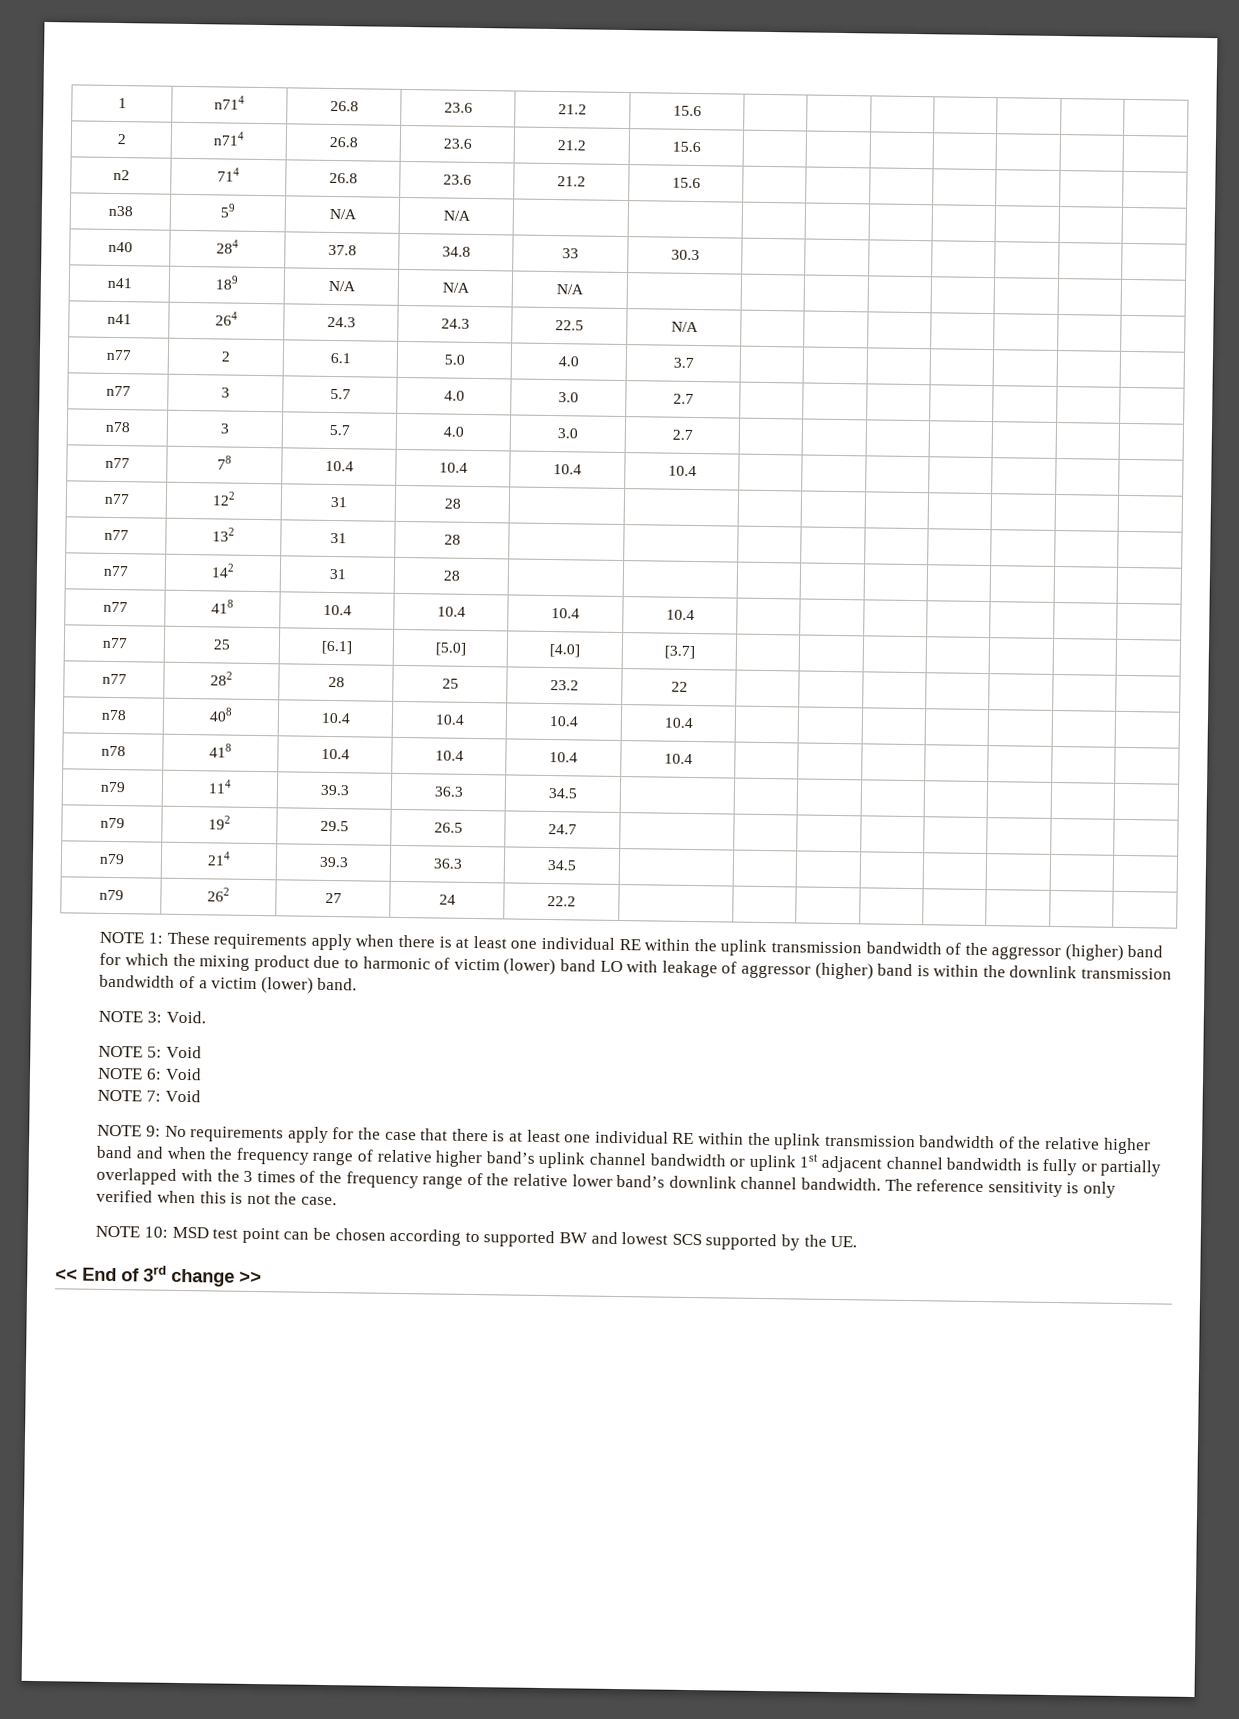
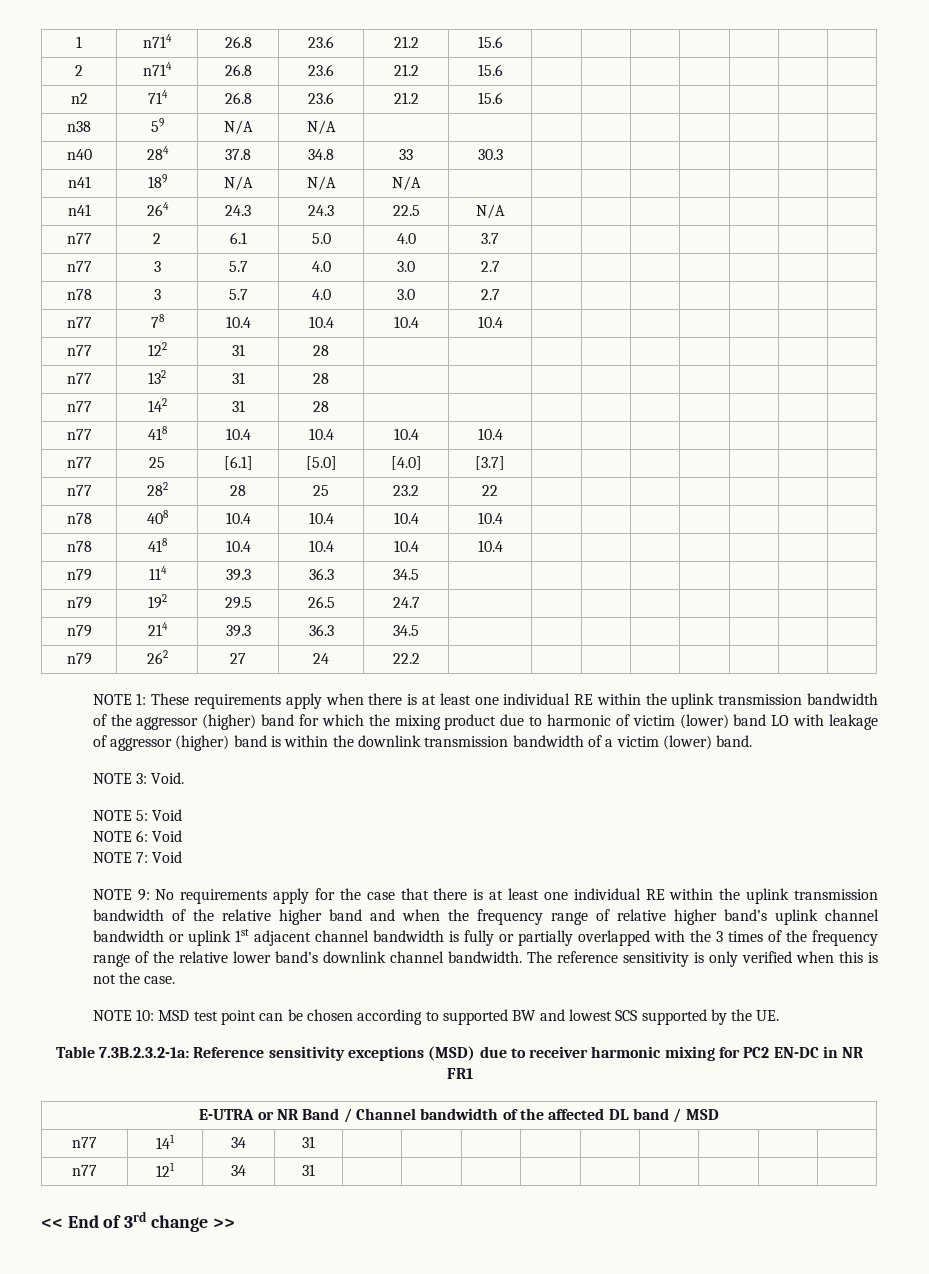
(858, 1241) none -> [55,1046,865,1061] [446,1068,473,1079] [199,1108,719,1123] [72,1137,97,1148] [156,1134,175,1149] [231,1137,246,1148] [302,1136,315,1148] [72,1165,97,1176] [156,1162,175,1177] [231,1165,246,1176] [302,1164,315,1176] // Table 7.3B.2.3.2-1a: Reference sensitivity exceptions (MSD) due to receiver harmonic mixing for PC2 EN-DC in NR FR1 // E-UTRA or NR Band / Channel bandwidth of the affected DL band / MSD // n77 | 141 | 34 | 31 | | | | | | | | | // n77 | 121 | 34 | 31 | | | | | | | | |

